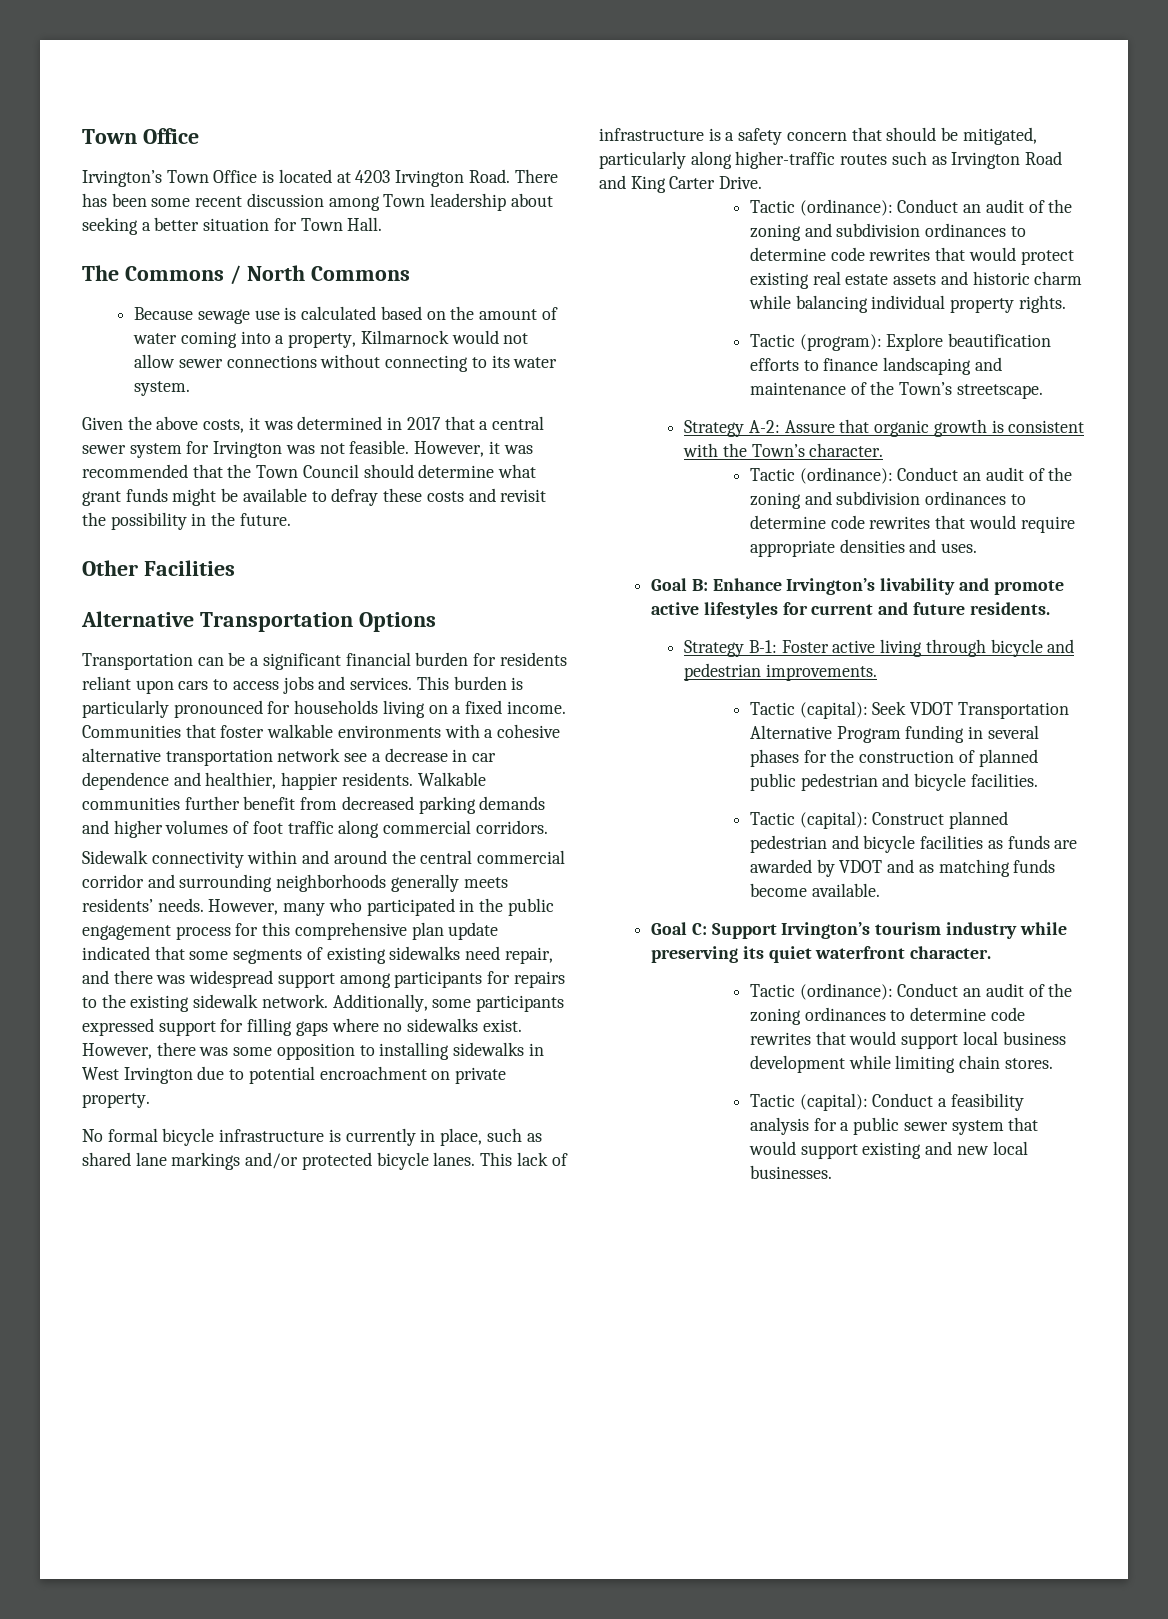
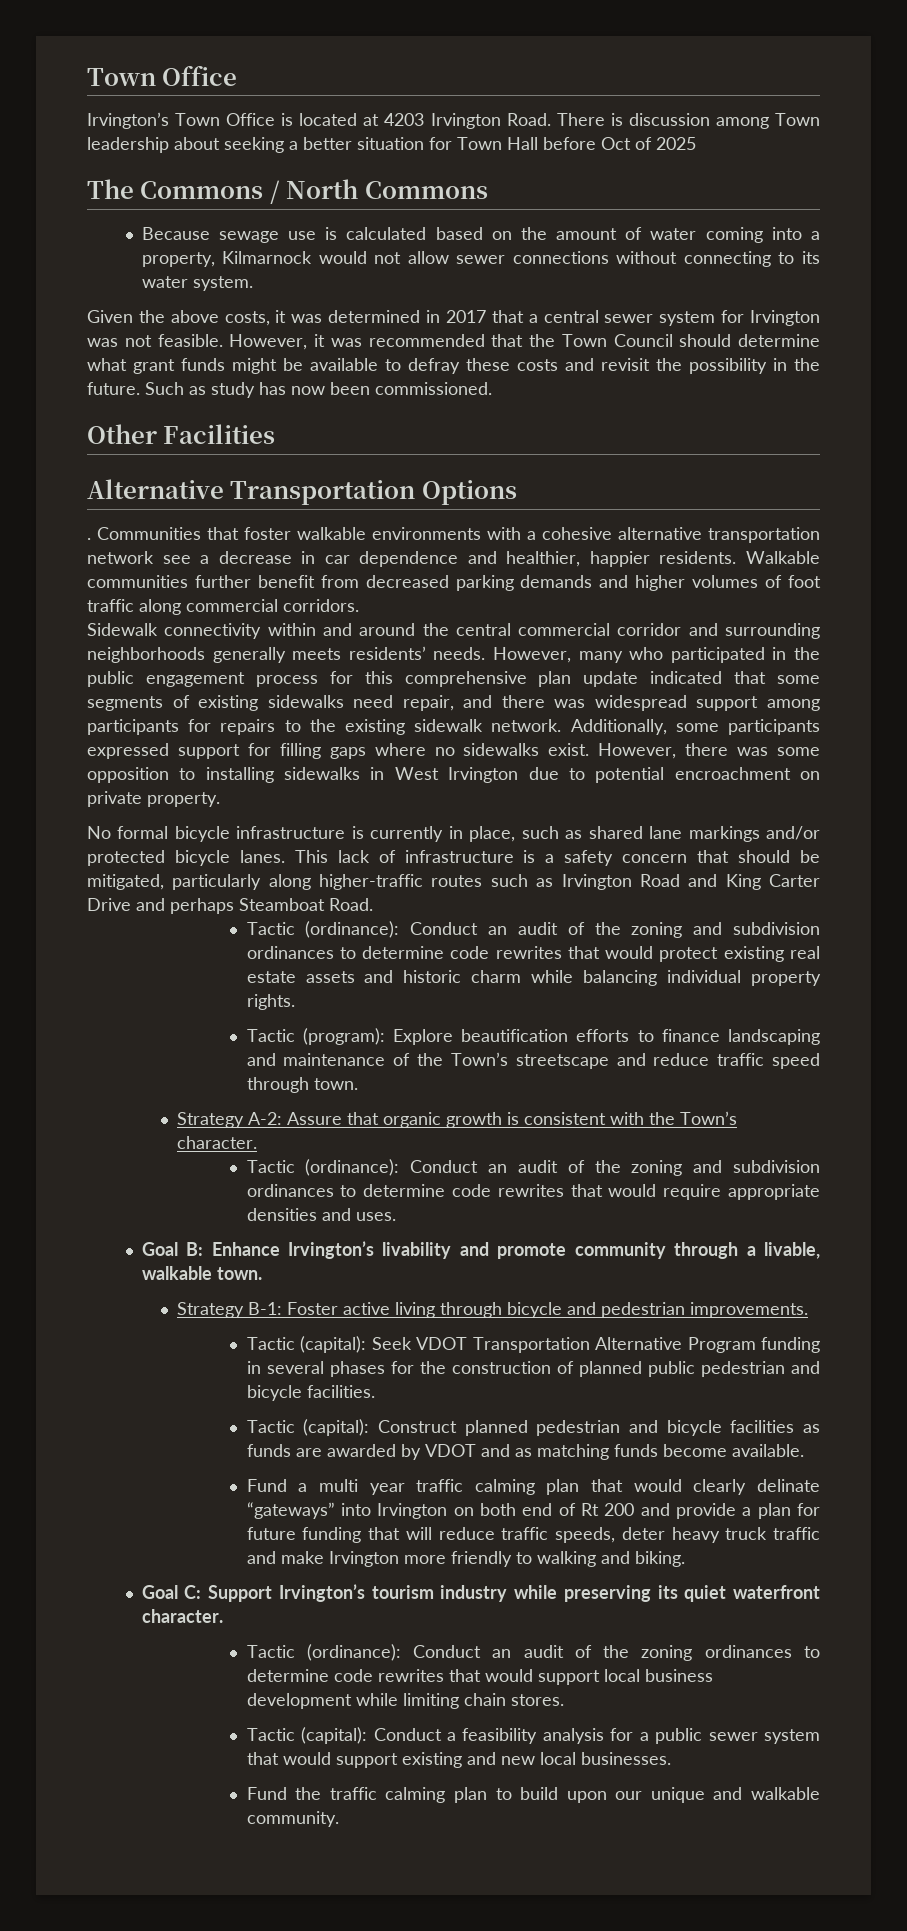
[82,193,243,207] has been some recent -> [610,113,623,126] is
[347,217,383,231] Hall. -> [507,137,696,150] Hall before Oct of 2025
(291, 519) none -> [145,382,492,398] Such as study has now been commissioned.
[82,652,567,670] [82,676,524,694] [82,700,566,718] Transportation can be a significant financial burden for residents reliant upon cars to access jobs and services. This burden is particularly pronounced for households living on a fixed income. -> [87,538,91,540] .
[719,176,763,189] Drive. -> [87,898,373,914] Drive and perhaps Steamboat Road.
[956,384,1043,399] streetscape. -> [515,1053,821,1069] [246,1077,358,1093] streetscape and reduce traffic speed through town.
[651,602,1050,619] active lifestyles for current and future residents. -> [574,1242,821,1259] [141,1266,262,1280] community through a livable, walkable town.
(880, 890) none -> [246,1479,820,1495] [246,1502,820,1519] [246,1527,820,1543] [246,1551,685,1567] // Fund a multi year traffic calming plan that would clearly delinate “gateways” into Irvington on both end of Rt 200 and provide a plan for future funding that will reduce traffic speeds, deter heavy truck traffic and make Irvington more friendly to walking and biking.
(833, 1172) none -> [246,1787,821,1803] [246,1811,339,1827] // Fund the traffic calming plan to build upon our unique and walkable community.

